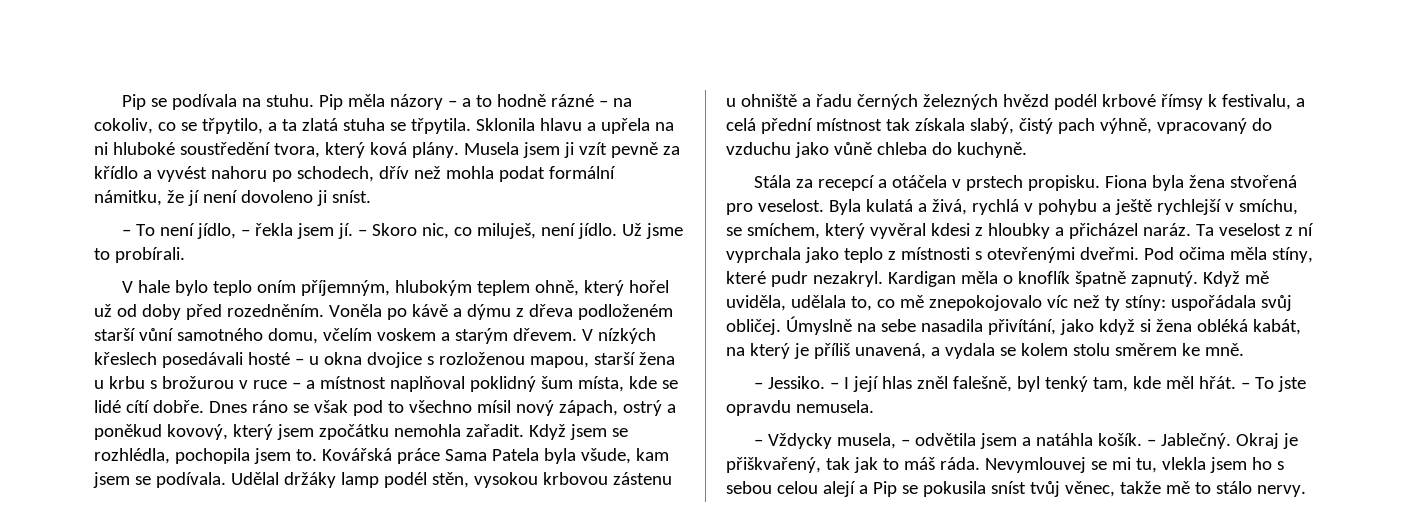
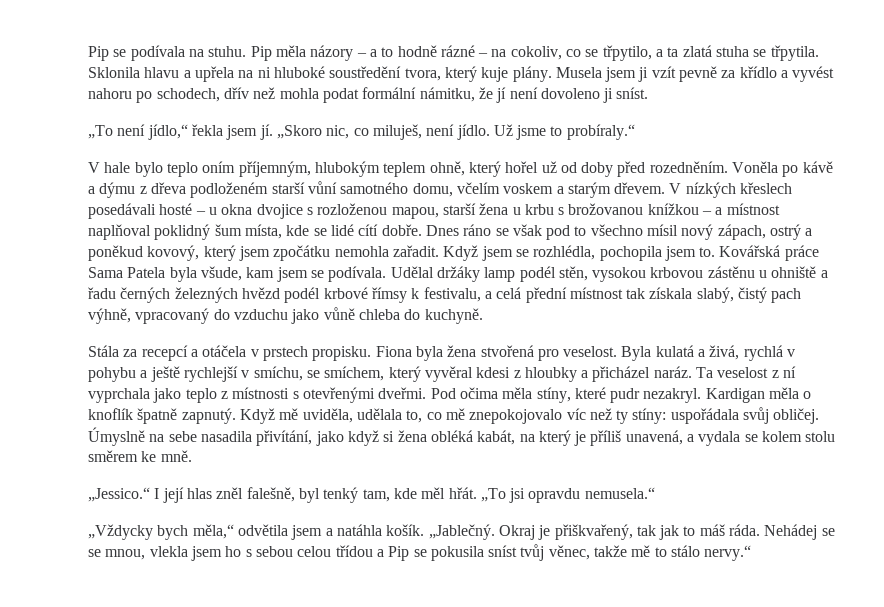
[369,142,407,155] ková -> [481,67,509,82] kuje
[121,223,250,239] – To není jídlo, – -> [88,124,188,140] „To není jídlo,“
[357,223,417,236] – Skoro -> [276,125,322,139] „Skoro
[114,247,185,263] probírali. -> [566,124,635,140] probíraly.“
[161,376,287,389] brožurou v ruce -> [568,203,699,215] brožovanou knížkou
[612,472,672,485] zástenu -> [707,266,755,278] zástěnu
[753,376,839,389] – Jessiko. – -> [88,487,150,502] „Jessico.“
[1240,376,1306,392] [726,400,874,416] [753,433,910,449] – To jste opravdu nemusela. // – Vždycky musela, – -> [480,487,655,503] [88,524,234,540] „To jsi opravdu nemusela.“ // „Vždycky bych měla,“
[1146,433,1231,449] – Jablečný. -> [428,524,495,540] „Jablečný.
[984,457,1157,473] Nevymlouvej se mi tu, -> [764,524,835,540] [88,549,146,560] Nehádej se se mnou,
[822,481,856,497] alejí -> [335,545,373,557] třídou
[1256,485,1306,497] nervy. -> [704,545,752,561] nervy.“

